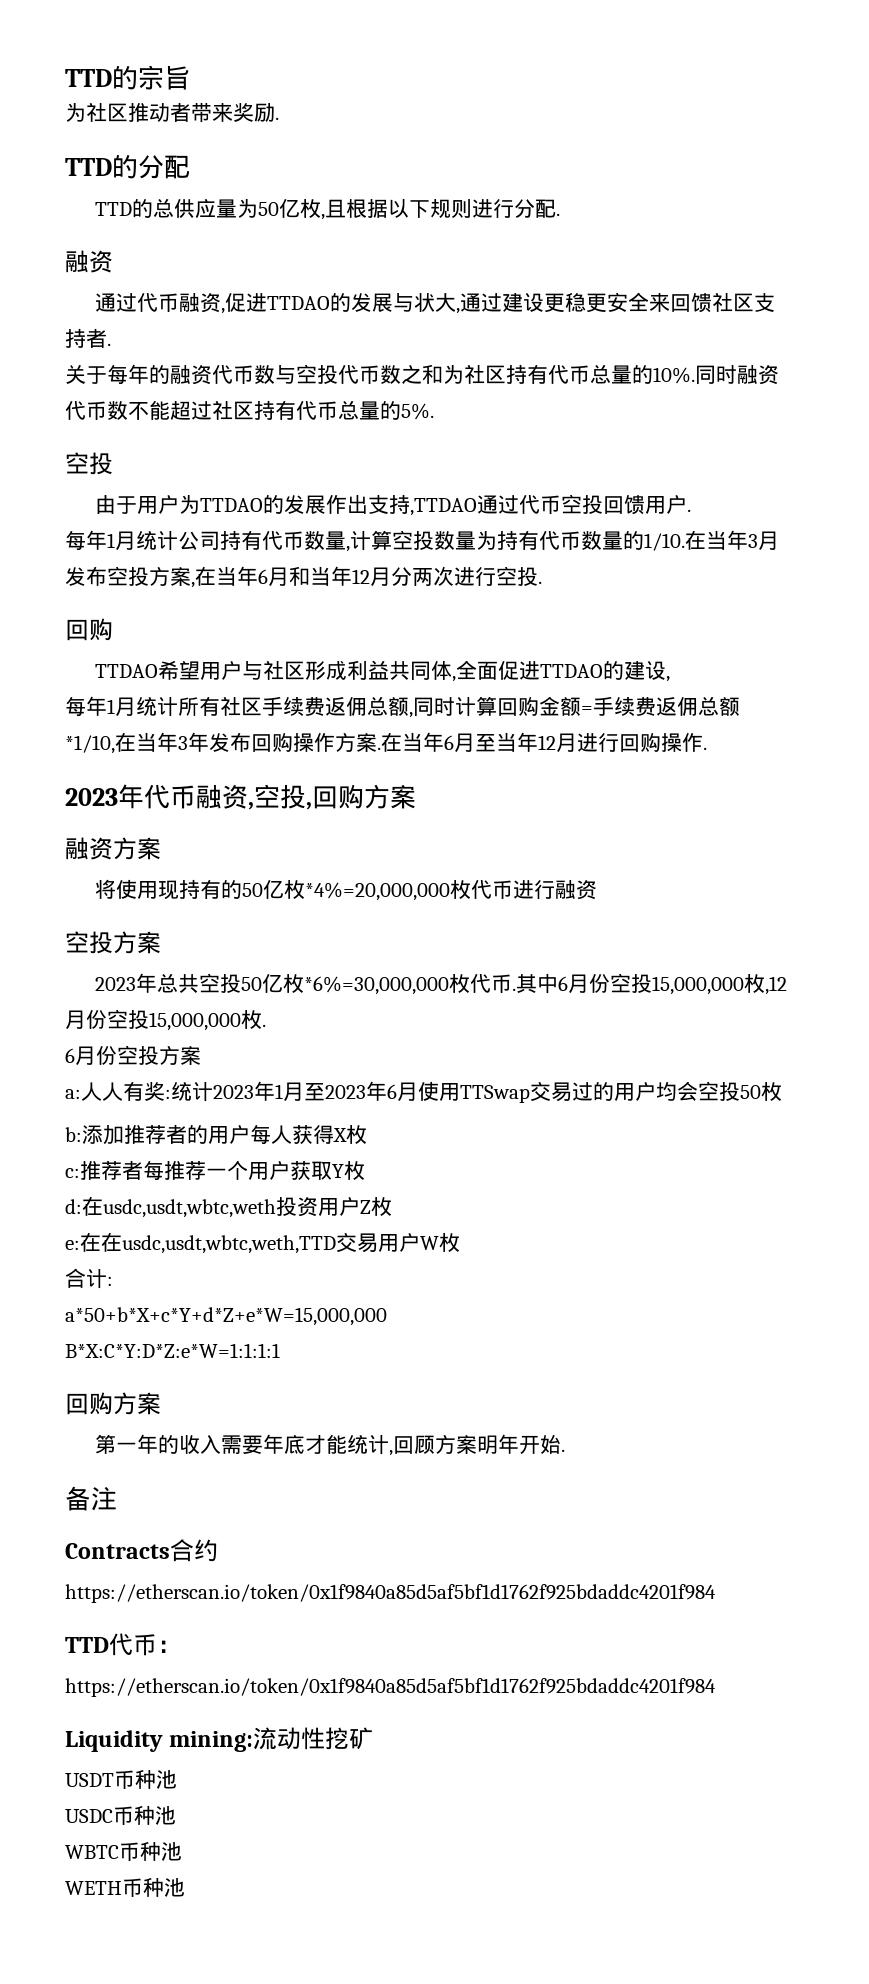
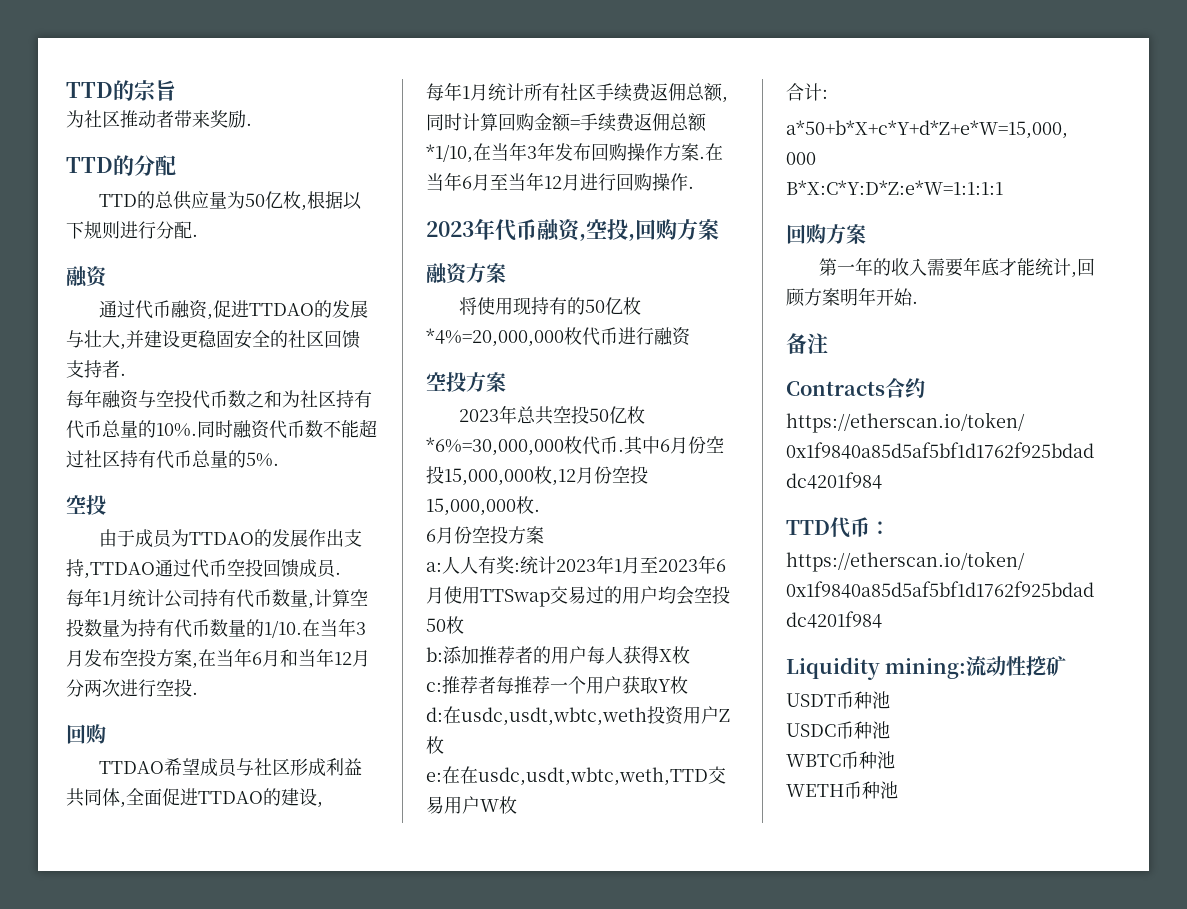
[324,199,346,218] 且 -> (308, 208) none
[413,292,775,314] [65,328,111,348] [65,364,275,385] 状大,通过建设更稳更安全来回馈社区支持者. // 关于每年的融资代币数 -> [84,329,360,350] [66,360,126,378] [66,389,139,409] 壮大,并建设更稳固安全的社区回馈支持者. // 每年融资
[136,495,179,514] 用户 -> [135,529,174,548] 成员
[644,495,687,514] 用户 -> [299,559,337,578] 成员
[199,661,242,680] 用户 -> [200,758,239,777] 成员

